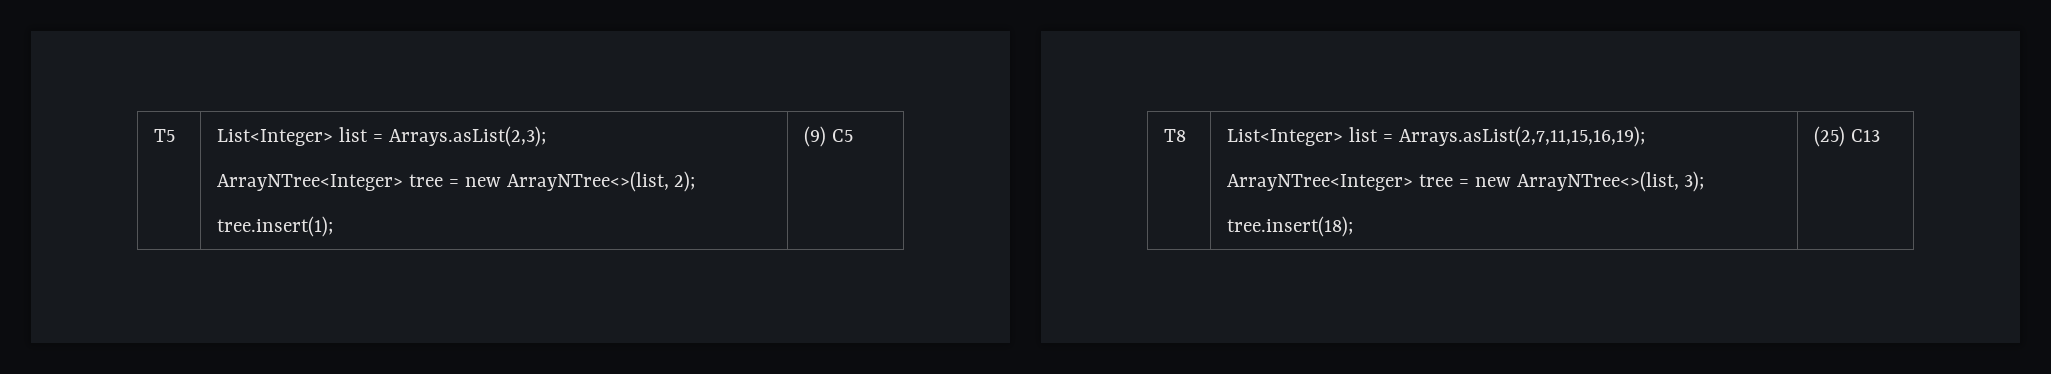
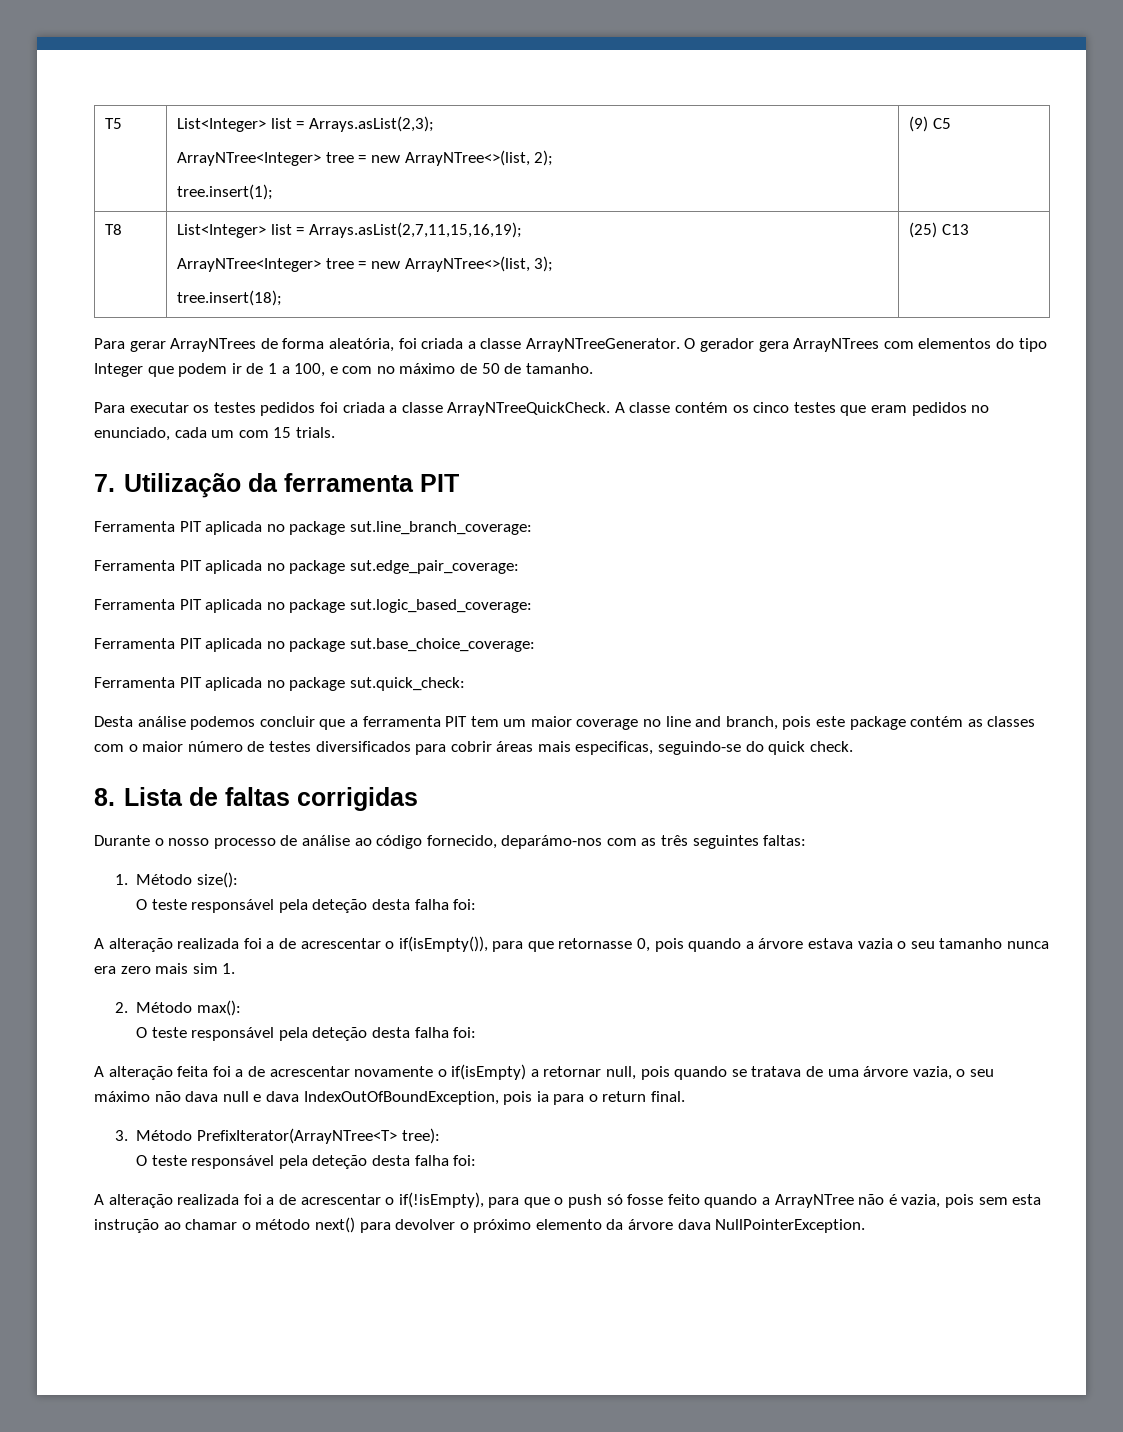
(1880, 135) none -> [94,338,1047,352] [94,363,593,377] [94,402,990,416] [94,427,335,441] [94,473,459,498] [94,521,532,535] [94,560,519,574] [94,599,532,613] [94,638,535,652] [94,677,465,691] [94,716,1036,730] [94,741,853,755] [94,787,418,811] [94,835,807,849] [114,872,239,888] [135,899,477,913] [94,936,1049,952] [94,963,236,974] [114,1000,242,1016] [135,1027,477,1041] [94,1064,994,1080] [94,1091,686,1105] [114,1128,440,1144] [135,1155,477,1169] [94,1192,1042,1208] [94,1217,866,1233] // Para gerar ArrayNTrees de forma aleatória, foi criada a classe ArrayNTreeGenerator. O gerador gera ArrayNTrees com elementos do tipo Integer que podem ir de 1 a 100, e com no máximo de 50 de tamanho. // Para executar os testes pedidos foi criada a classe ArrayNTreeQuickCheck. A classe contém os cinco testes que eram pedidos no enunciado, cada um com 15 trials. // 7. Utilização da ferramenta PIT // Ferramenta PIT aplicada no package sut.line_branch_coverage: // Ferramenta PIT aplicada no package sut.edge_pair_coverage: // Ferramenta PIT aplicada no package sut.logic_based_coverage: // Ferramenta PIT aplicada no package sut.base_choice_coverage: // Ferramenta PIT aplicada no package sut.quick_check: // Desta análise podemos concluir que a ferramenta PIT tem um maior coverage no line and branch, pois este package contém as classes com o maior número de testes diversificados para cobrir áreas mais especificas, seguindo-se do quick check. // 8. Lista de faltas corrigidas // Durante o nosso processo de análise ao código fornecido, deparámo-nos com as três seguintes faltas: // 1. Método size(): // O teste responsável pela deteção desta falha foi: // A alteração realizada foi a de acrescentar o if(isEmpty()), para que retornasse 0, pois quando a árvore estava vazia o seu tamanho nunca era zero mais sim 1. // 2. Método max(): // O teste responsável pela deteção desta falha foi: // A alteração feita foi a de acrescentar novamente o if(isEmpty) a retornar null, pois quando se tratava de uma árvore vazia, o seu máximo não dava null e dava IndexOutOfBoundException, pois ia para o return final. // 3. Método PrefixIterator(ArrayNTree<T> tree): // O teste responsável pela deteção desta falha foi: // A alteração realizada foi a de acrescentar o if(!isEmpty), para que o push só fosse feito quando a ArrayNTree não é vazia, pois sem esta instrução ao chamar o método next() para devolver o próximo elemento da árvore dava NullPointerException.

